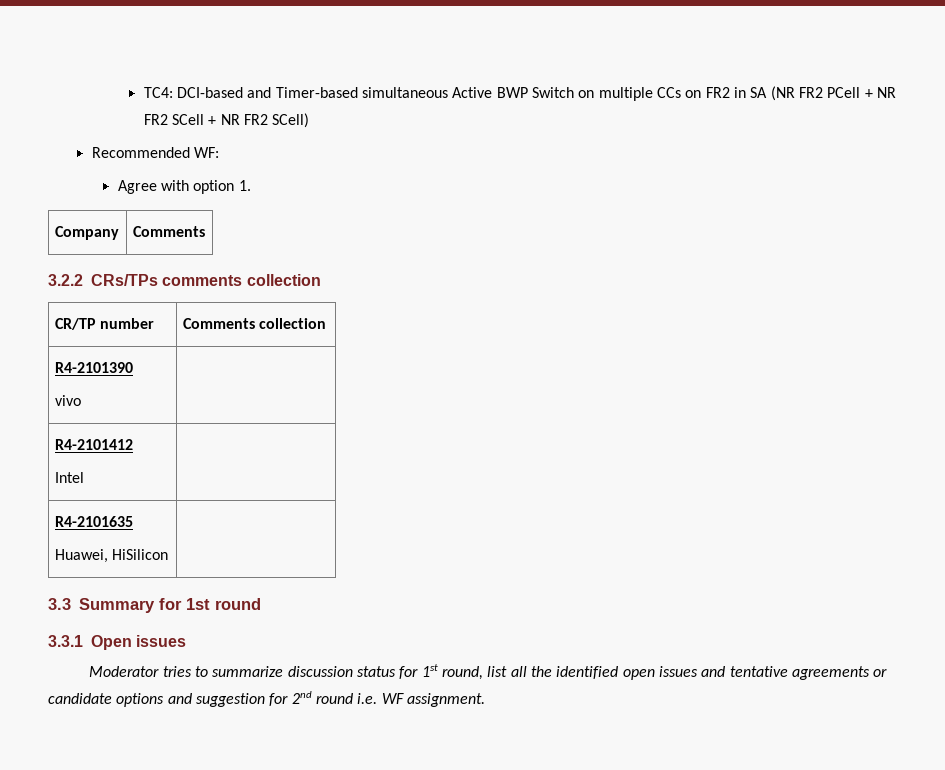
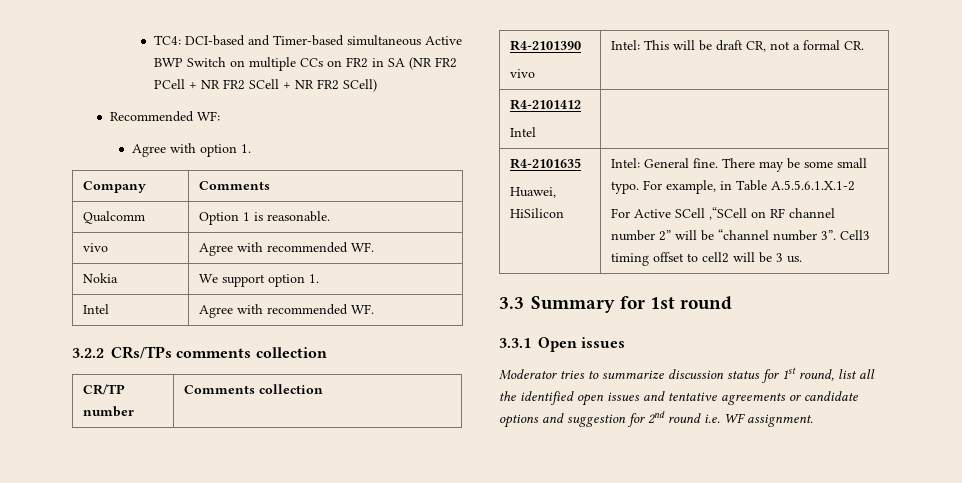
(205, 231) none -> [82,211,145,224] [198,211,330,225] [82,243,108,252] [198,242,374,256] [82,273,118,283] [198,274,319,287] [82,304,109,314] [198,304,374,318] // Qualcomm | Option 1 is reasonable. // vivo | Agree with recommended WF. // Nokia | We support option 1. // Intel | Agree with recommended WF.
(81, 400) none -> [610,40,864,52] Intel: This will be draft CR, not a formal CR.
(168, 554) none -> [610,158,867,172] [610,180,855,194] [610,207,835,220] [610,229,870,241] [610,252,802,266] Intel: General fine. There may be some small typo. For example, in Table A.5.5.6.1.X.1-2 // For Active SCell ,“SCell on RF channel number 2” will be “channel number 3”. Cell3 timing offset to cell2 will be 3 us.

